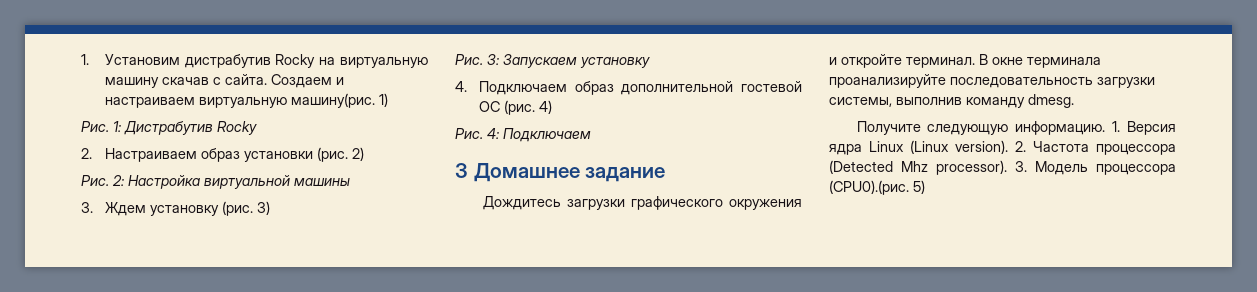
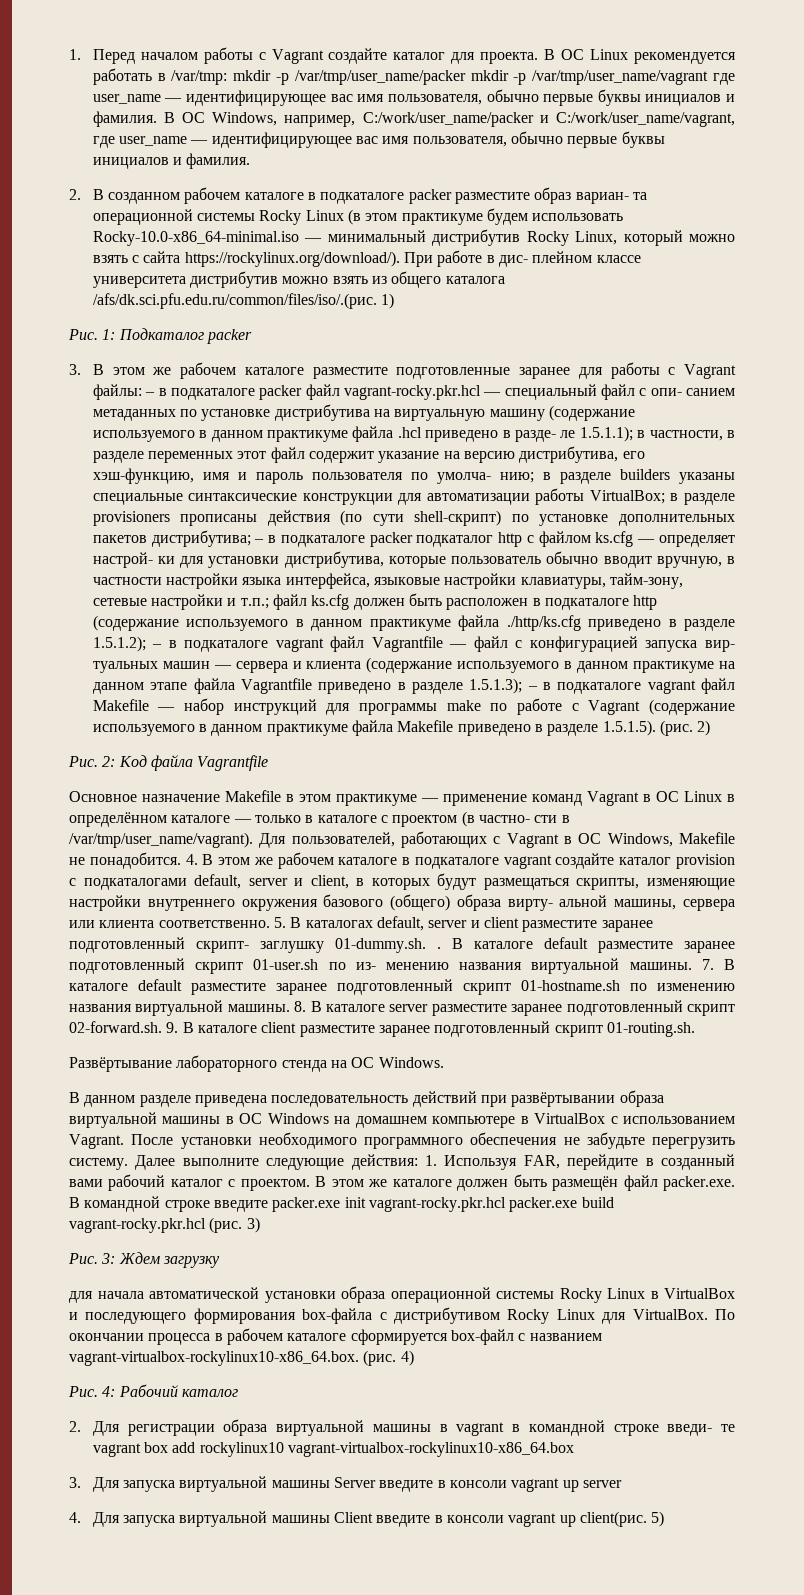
[81,54,428,68] [104,74,344,88] [104,93,388,108] [81,121,257,135] [81,147,364,162] [81,175,350,189] [81,201,270,216] [455,54,650,68] [455,81,802,95] [478,100,552,115] [455,128,591,142] [455,163,666,182] [482,196,802,210] [829,54,1101,68] [829,74,1155,88] [829,94,1074,108] [856,121,1176,135] [829,140,1176,155] [829,160,1176,175] [829,180,909,195] 1. Установим дистрабутив Rocky на виртуальную машину скачав с сайта. Создаем и настраиваем виртуальную машину(рис. 1) // Рис. 1: Дистрабутив Rocky // 2. Настраиваем образ установки (рис. 2) // Рис. 2: Настройка виртуальной машины // 3. Ждем установку (рис. 3) // Рис. 3: Запускаем установку // 4. Подключаем образ дополнительной гостевой ОС (рис. 4) // Рис. 4: Подключаем // 3 Домашнее задание // Дождитесь загрузки графического окружения и откройте терминал. В окне терминала проанализируйте последовательность загрузки системы, выполнив команду dmesg. // Получите следующую информацию. 1. Версия ядра Linux (Linux version). 2. Частота процессора (Detected Mhz processor). 3. Модель процессора (CPU0).(рис. -> [69,47,736,64] [92,68,735,85] [92,89,736,106] [92,111,735,127] [92,131,665,148] [92,153,251,169] [69,187,647,204] [92,208,624,225] [92,229,735,246] [92,250,641,267] [92,271,505,288] [92,293,395,309] [68,328,252,344] [69,362,736,379] [92,384,735,400] [92,404,636,421] [92,426,735,442] [92,446,645,463] [92,468,735,484] [92,488,736,505] [92,510,736,526] [92,530,735,547] [92,551,736,568] [92,573,684,589] [92,593,658,610] [92,615,735,631] [92,636,735,652] [92,657,735,673] [92,678,735,694] [92,698,735,715] [92,720,711,736] [68,755,269,771] [69,790,735,806] [69,811,570,827] [69,831,735,848] [69,852,735,869] [69,873,735,890] [69,894,735,911] [69,916,653,932] [69,937,735,953] [69,958,736,974] [69,979,735,995] [69,1000,736,1016] [69,1021,695,1037] [69,1055,444,1072] [69,1090,664,1107] [69,1112,735,1128] [69,1132,735,1149] [69,1154,736,1170] [69,1174,735,1191] [69,1196,614,1212] [69,1217,260,1233] [68,1252,220,1268] [69,1286,735,1303] [69,1307,736,1324] [69,1328,602,1345] [69,1350,414,1366] [68,1384,238,1397] [69,1419,735,1436] [92,1442,575,1457] [69,1476,622,1492] [69,1511,647,1527] 1. Перед началом работы с Vagrant создайте каталог для проекта. В ОС Linux рекомендуется работать в /var/tmp: mkdir -p /var/tmp/user_name/packer mkdir -p /var/tmp/user_name/vagrant где user_name — идентифицирующее вас имя пользователя, обычно первые буквы инициалов и фамилия. В ОС Windows, например, C:/work/user_name/packer и C:/work/user_name/vagrant, где user_name — идентифицирующее вас имя пользователя, обычно первые буквы инициалов и фамилия. // 2. В созданном рабочем каталоге в подкаталоге packer разместите образ вариан- та операционной системы Rocky Linux (в этом практикуме будем использовать Rocky-10.0-x86_64-minimal.iso — минимальный дистрибутив Rocky Linux, который можно взять с сайта https://rockylinux.org/download/). При работе в дис- плейном классе университета дистрибутив можно взять из общего каталога /afs/dk.sci.pfu.edu.ru/common/files/iso/.(рис. 1) // Рис. 1: Подкаталог packer // 3. В этом же рабочем каталоге разместите подготовленные заранее для работы с Vagrant файлы: – в подкаталоге packer файл vagrant-rocky.pkr.hcl — специальный файл с опи- санием метаданных по установке дистрибутива на виртуальную машину (содержание используемого в данном практикуме файла .hcl приведено в разде- ле 1.5.1.1); в частности, в разделе переменных этот файл содержит указание на версию дистрибутива, его хэш-функцию, имя и пароль пользователя по умолча- нию; в разделе builders указаны специальные синтаксические конструкции для автоматизации работы VirtualBox; в разделе provisioners прописаны действия (по сути shell-скрипт) по установке дополнительных пакетов дистрибутива; – в подкаталоге packer подкаталог http с файлом ks.cfg — определяет настрой- ки для установки дистрибутива, которые пользователь обычно вводит вручную, в частности настройки языка интерфейса, языковые настройки клавиатуры, тайм-зону, сетевые настройки и т.п.; файл ks.cfg должен быть расположен в подкаталоге http (содержание используемого в данном практикуме файла ./http/ks.cfg приведено в разделе 1.5.1.2); – в подкаталоге vagrant файл Vagrantfile — файл с конфигурацией запуска вир- туальных машин — сервера и клиента (содержание используемого в данном практикуме на данном этапе файла Vagrantfile приведено в разделе 1.5.1.3); – в подкаталоге vagrant файл Makefile — набор инструкций для программы make по работе с Vagrant (содержание используемого в данном практикуме файла Makefile приведено в разделе 1.5.1.5). (рис. 2) // Рис. 2: Код файла Vagrantfile // Основное назначение Makefile в этом практикуме — применение команд Vagrant в ОС Linux в определённом каталоге — только в каталоге с проектом (в частно- сти в /var/tmp/user_name/vagrant). Для пользователей, работающих с Vagrant в ОС Windows, Makefile не понадобится. 4. В этом же рабочем каталоге в подкаталоге vagrant создайте каталог provision с подкаталогами default, server и client, в которых будут размещаться скрипты, изменяющие настройки внутреннего окружения базового (общего) образа вирту- альной машины, сервера или клиента соответственно. 5. В каталогах default, server и client разместите заранее подготовленный скрипт- заглушку 01-dummy.sh. . В каталоге default разместите заранее подготовленный скрипт 01-user.sh по из- менению названия виртуальной машины. 7. В каталоге default разместите заранее подготовленный скрипт 01-hostname.sh по изменению названия виртуальной машины. 8. В каталоге server разместите заранее подготовленный скрипт 02-forward.sh. 9. В каталоге client разместите заранее подготовленный скрипт 01-routing.sh. // Развёртывание лабораторного стенда на ОС Windows. // В данном разделе приведена последовательность действий при развёртывании образа виртуальной машины в ОС Windows на домашнем компьютере в VirtualBox с использованием Vagrant. После установки необходимого программного обеспечения не забудьте перегрузить систему. Далее выполните следующие действия: 1. Используя FAR, перейдите в созданный вами рабочий каталог с проектом. В этом же каталоге должен быть размещён файл packer.exe. В командной строке введите packer.exe init vagrant-rocky.pkr.hcl packer.exe build vagrant-rocky.pkr.hcl (рис. 3) // Рис. 3: Ждем загрузку // для начала автоматической установки образа операционной системы Rocky Linux в VirtualBox и последующего формирования box-файла с дистрибутивом Rocky Linux для VirtualBox. По окончании процесса в рабочем каталоге сформируется box-файл с названием vagrant-virtualbox-rockylinux10-x86_64.box. (рис. 4) // Рис. 4: Рабочий каталог // 2. Для регистрации образа виртуальной машины в vagrant в командной строке введи- те vagrant box add rockylinux10 vagrant-virtualbox-rockylinux10-x86_64.box // 3. Для запуска виртуальной машины Server введите в консоли vagrant up server // 4. Для запуска виртуальной машины Client введите в консоли vagrant up client(рис.

